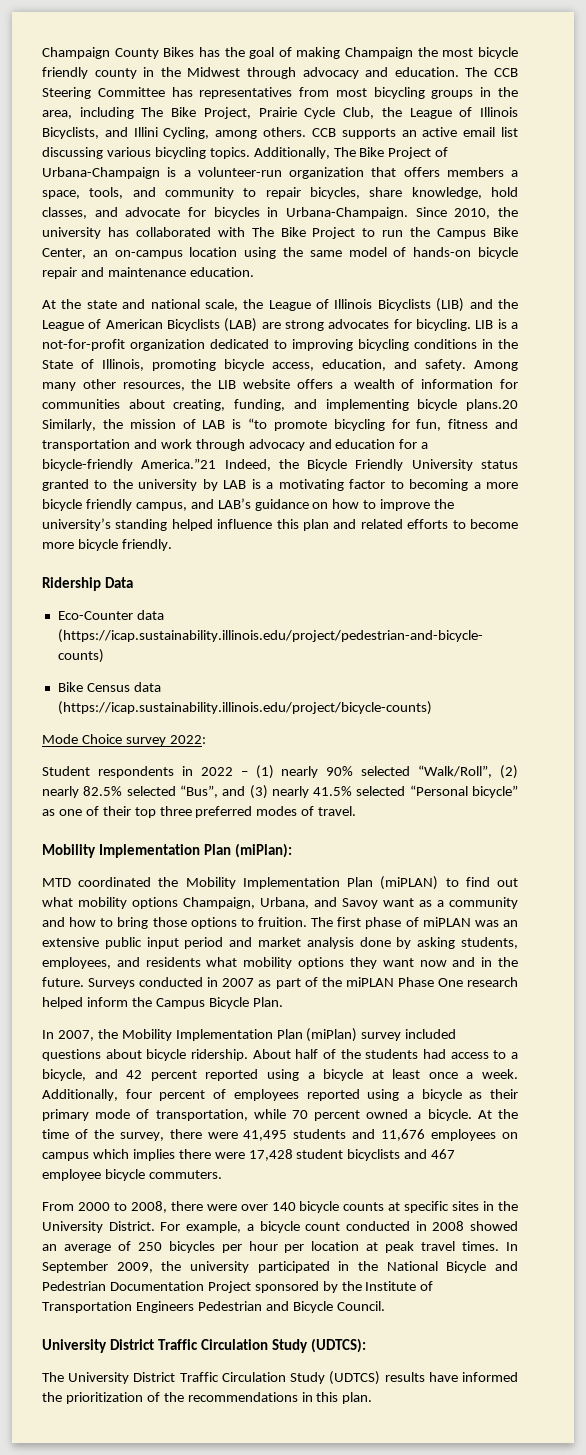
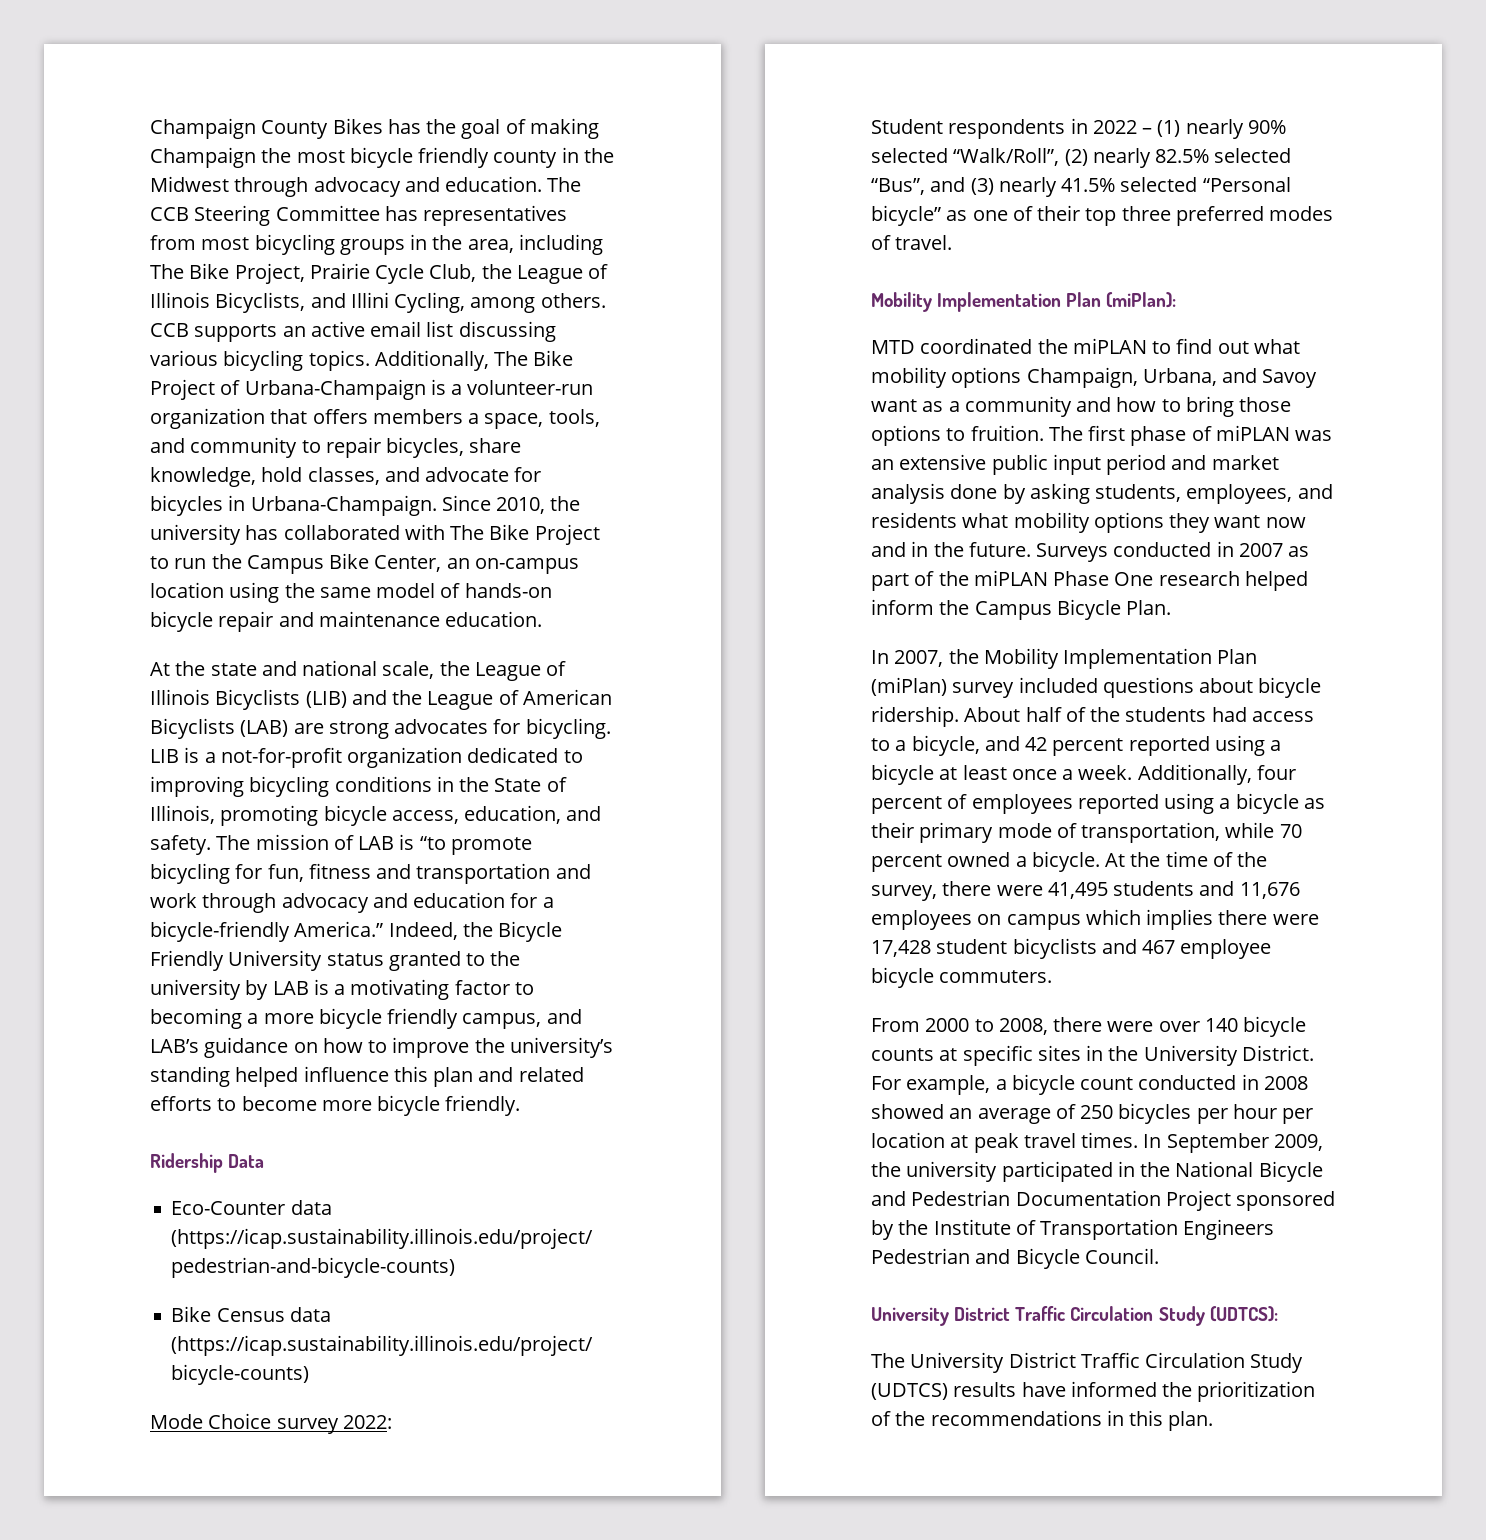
[474,360,518,371] [42,379,518,391] [42,399,518,411] [42,419,123,431] Among many other resources, the LIB website offers a wealth of information for communities about creating, funding, and implementing bicycle plans.20 Similarly, the -> [216,835,251,850] The
[141,458,217,469] America.”21 -> [294,921,384,937] America.”
[185,876,439,890] Mobility Implementation Plan (miPLAN) -> [1072,338,1147,354] miPLAN

